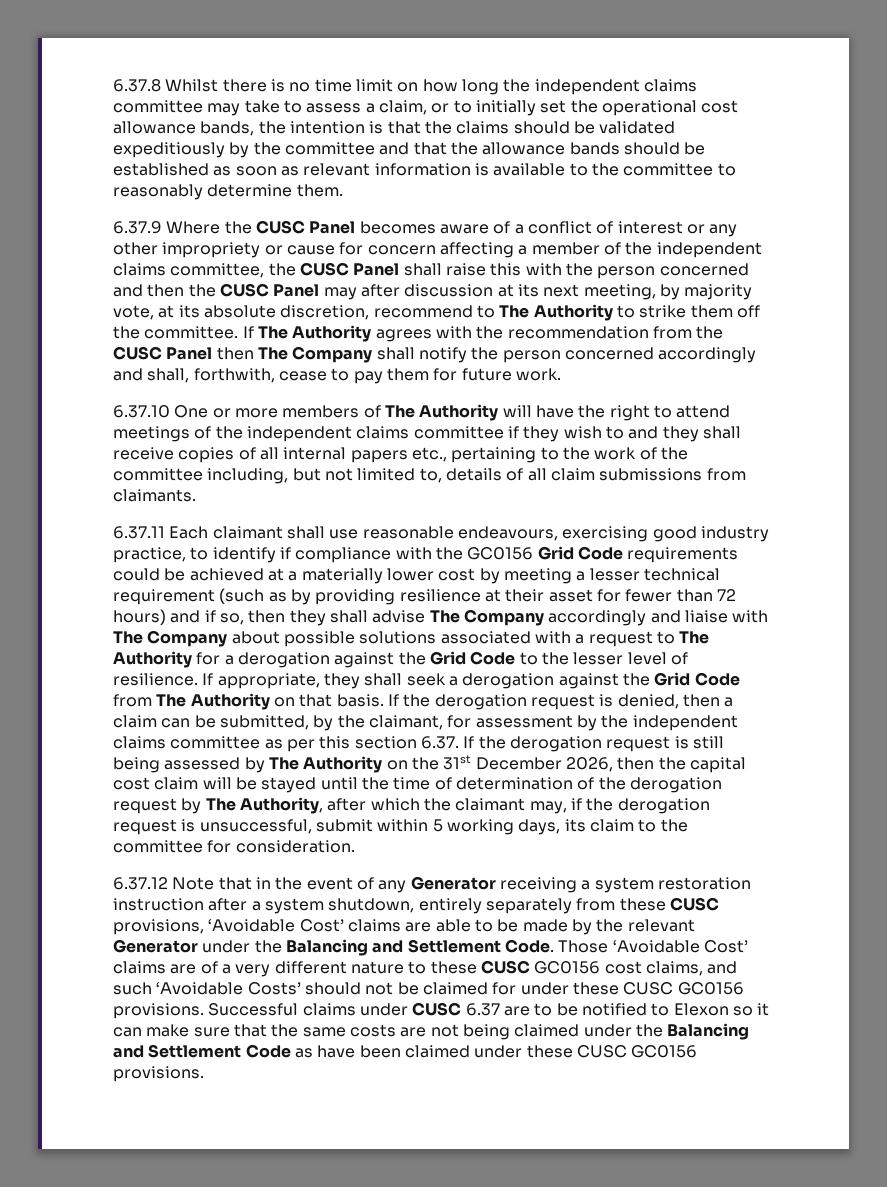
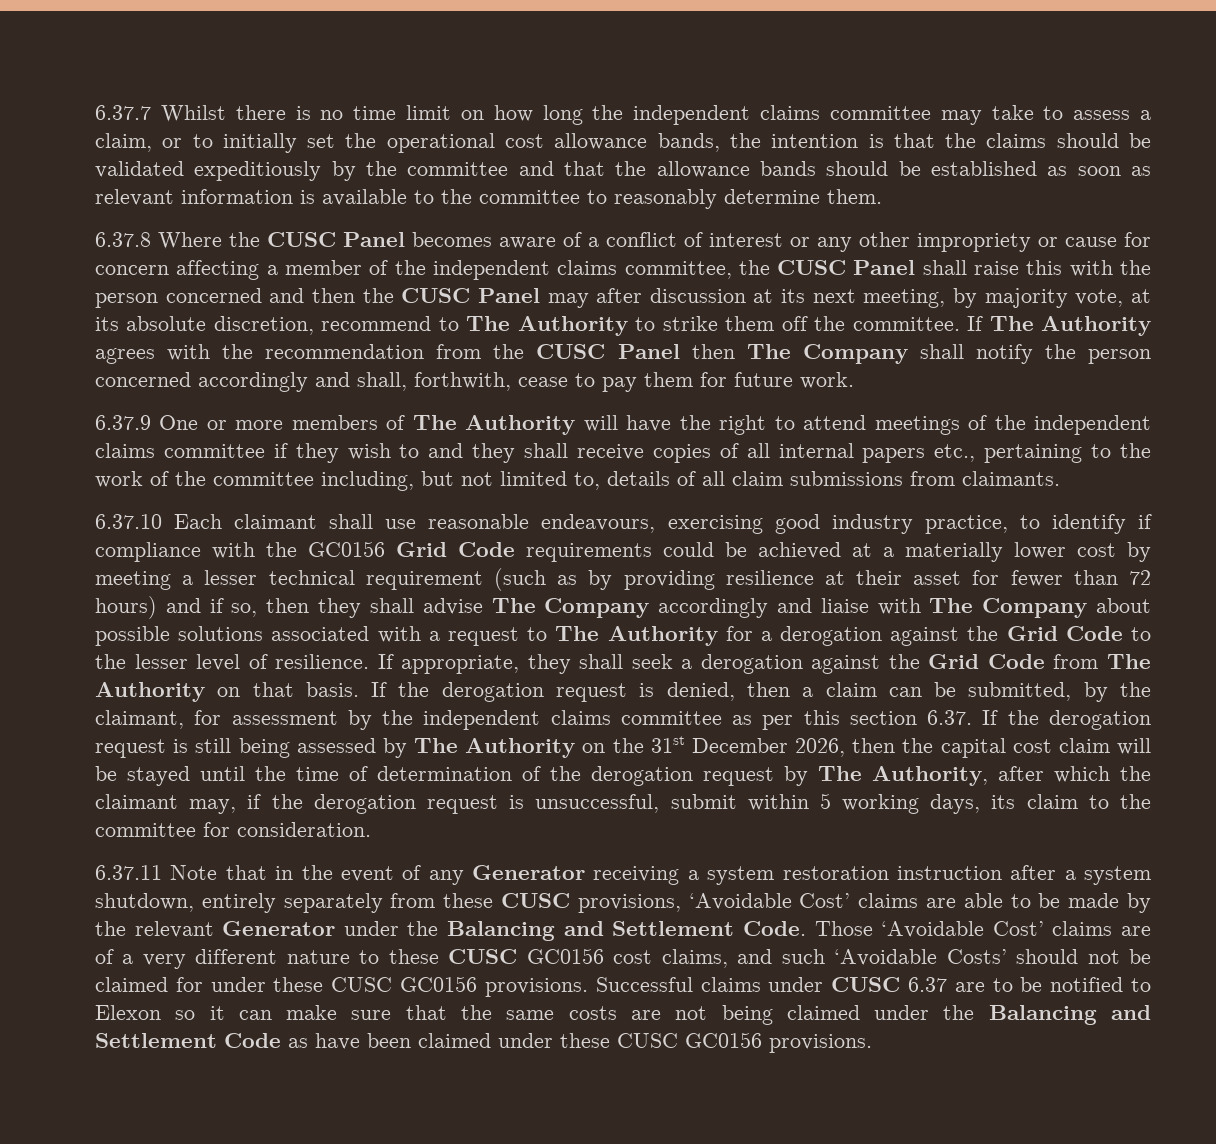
[113,79,161,92] 6.37.8 -> [95,105,151,120] 6.37.7
[113,221,162,234] 6.37.9 -> [95,232,151,247] 6.37.8
[113,405,170,418] 6.37.10 -> [95,415,151,430] 6.37.9
[113,526,165,539] 6.37.11 -> [95,514,162,529] 6.37.10
[113,877,168,890] 6.37.12 -> [95,865,162,880] 6.37.11

